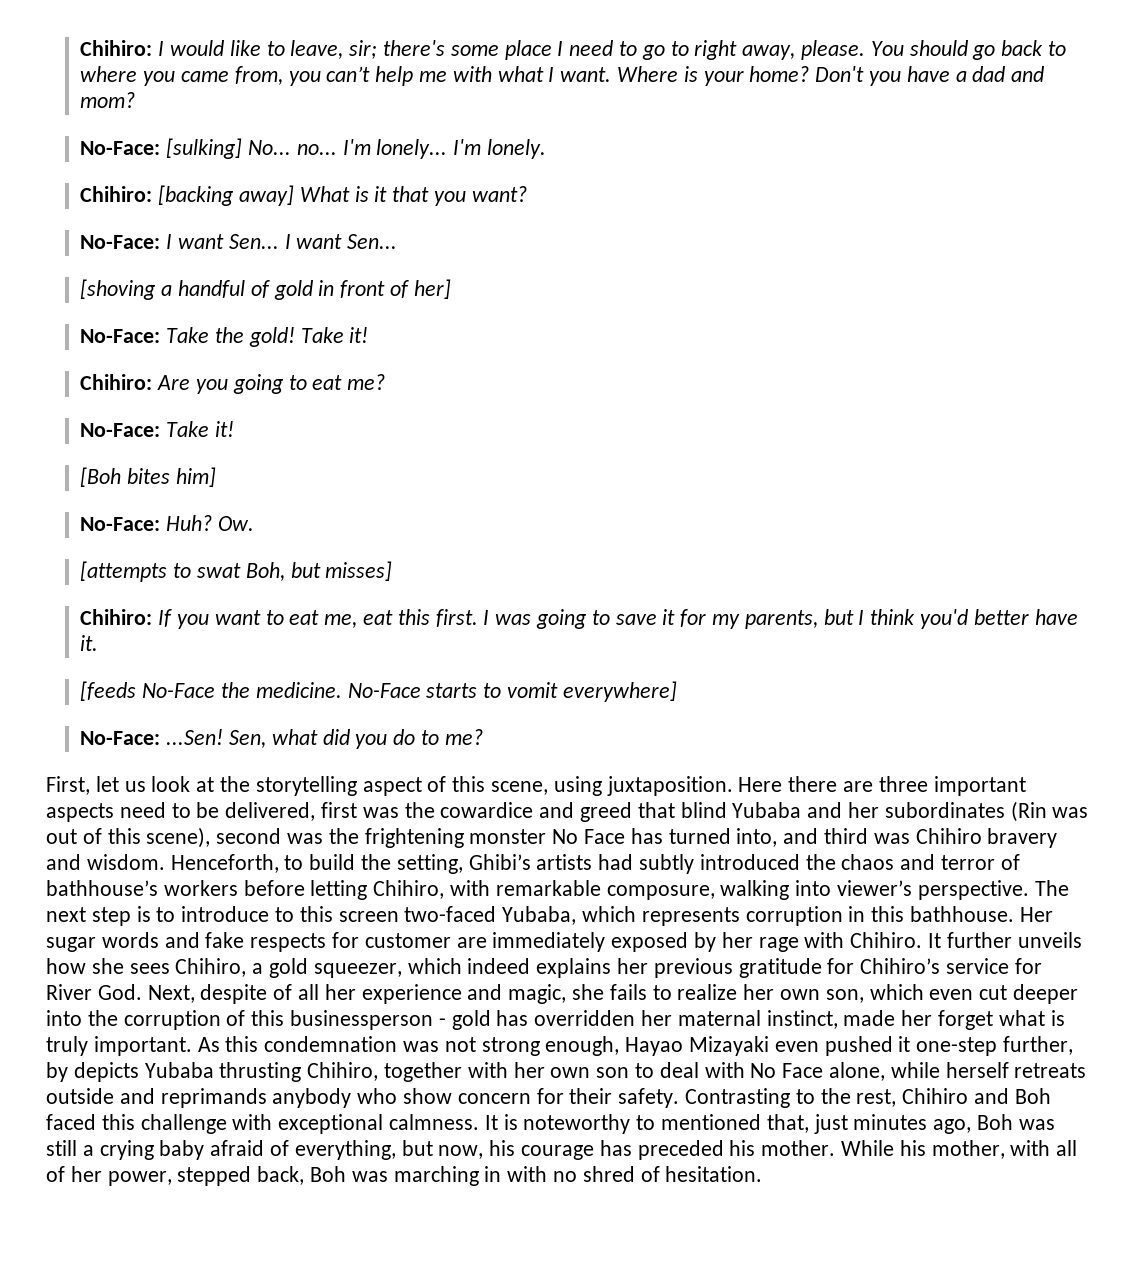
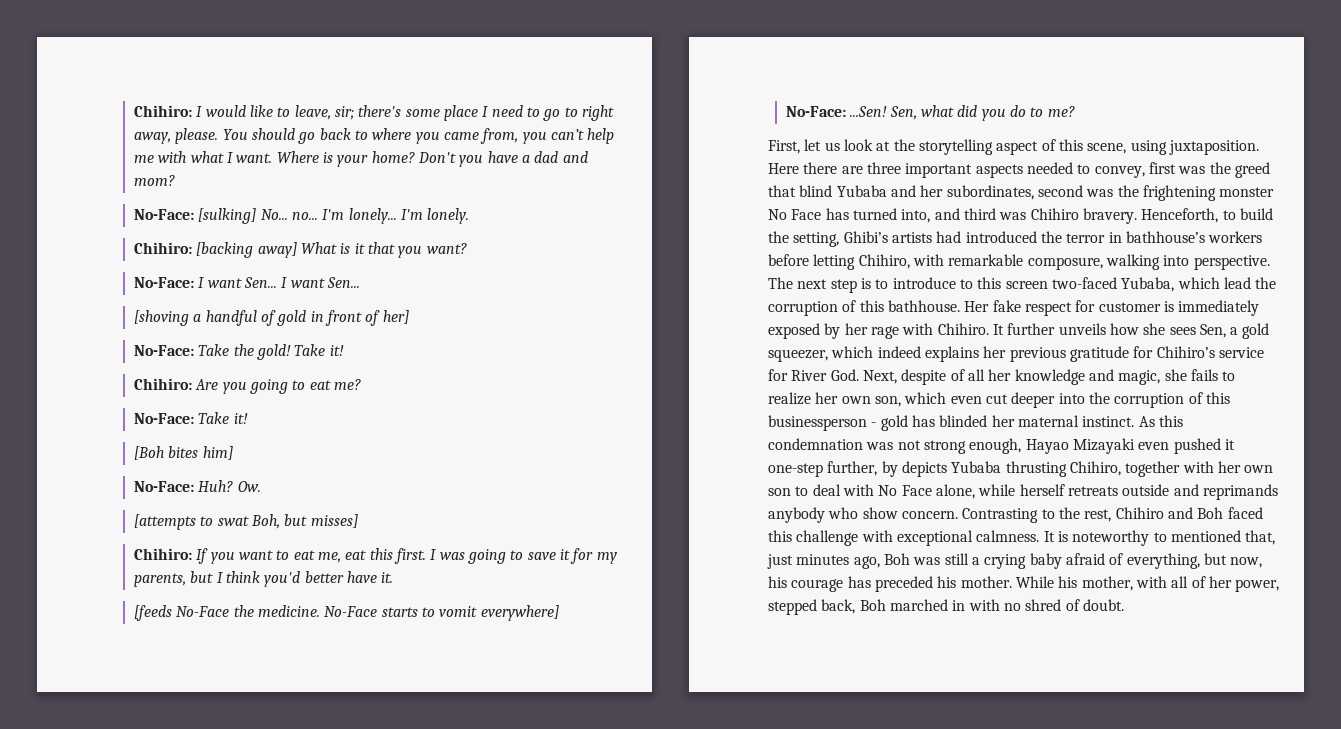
[119,802,316,821] need to be delivered, -> [1026,162,1145,178] needed to convey,
[440,802,575,818] cowardice and -> (1231, 168) none
[884,801,1089,822] [46,827,211,848] subordinates (Rin was out of this scene), -> [946,185,1034,200] subordinates,
[987,828,1058,848] [46,854,165,870] bravery and wisdom. -> [1082,208,1137,224] bravery.
[639,854,695,874] subtly -> (962, 237) none
[841,854,1020,870] chaos and terror of -> [1066,232,1122,243] terror in
[837,880,913,896] viewer’s -> (1190, 260) none
[641,906,1053,926] [46,932,327,952] represents corruption in this bathhouse. Her sugar words and fake respects -> [1223,277,1277,289] [768,300,1072,316] lead the corruption of this bathhouse. Her fake respect
[456,937,487,948] are -> [1163,301,1174,312] is
[175,958,247,977] Chihiro, -> [1199,324,1226,338] Sen,
[361,984,462,1004] experience -> [1014,369,1085,385] knowledge
[534,1010,636,1026] overridden -> [939,415,988,427] blinded
[766,1010,1065,1030] [46,1036,192,1056] instinct, made her forget what is truly important. -> [1082,416,1135,427] instinct.
[457,1088,680,1108] concern for their safety. -> [901,511,958,519] concern.
[351,1166,479,1186] was marching -> [889,599,948,611] marched
[665,1166,763,1182] hesitation. -> [1082,599,1124,611] doubt.

